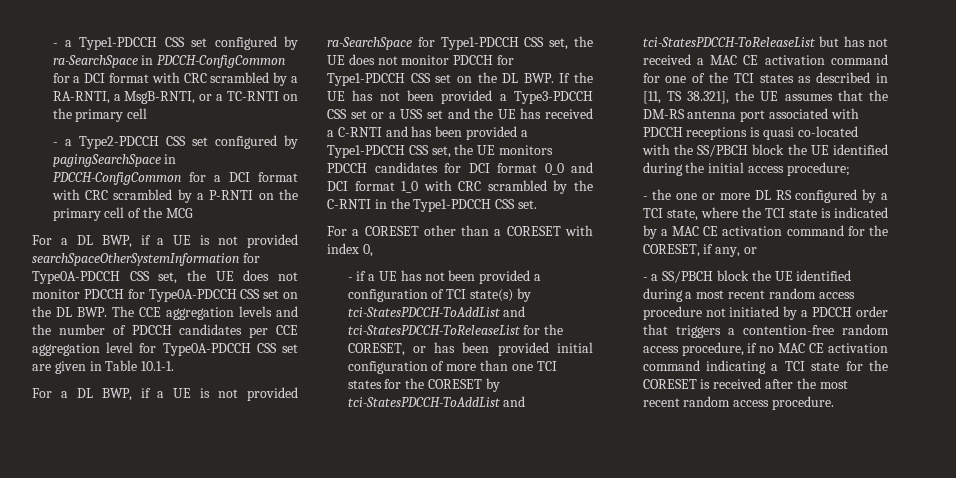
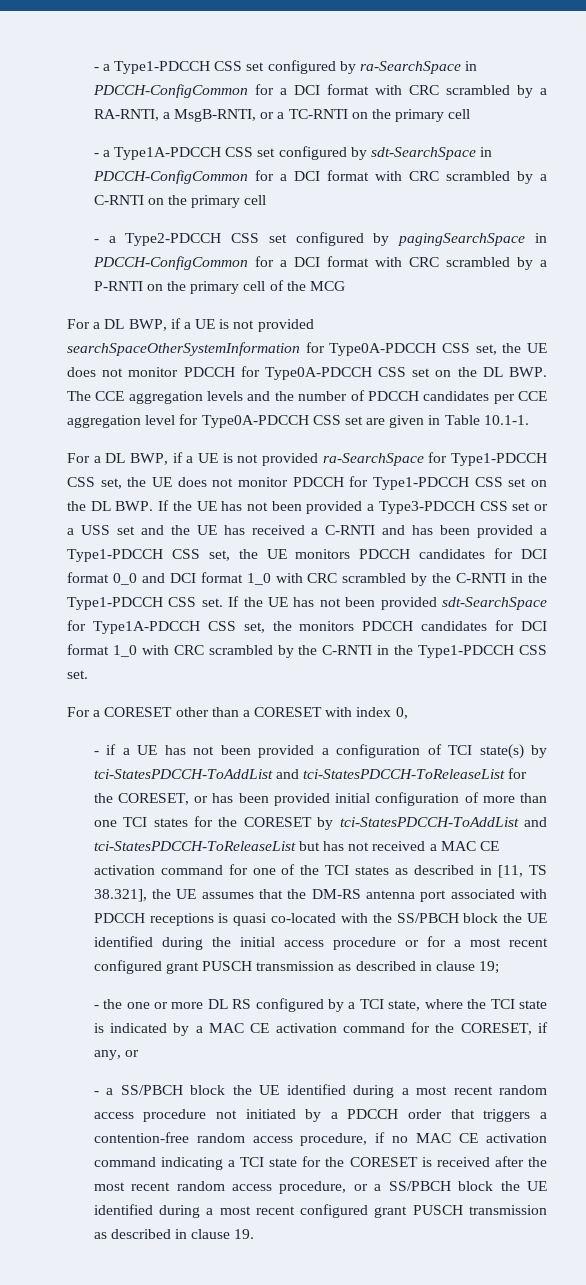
(148, 113) none -> [93,146,493,160] [92,170,547,184] [93,195,267,208] // - a Type1A-PDCCH CSS set configured by sdt-SearchSpace in PDCCH-ConfigCommon for a DCI format with CRC scrambled by a C-RNTI on the primary cell
(537, 204) none -> [228,596,547,610] [67,620,548,634] [67,644,548,658] [67,670,88,679] If the UE has not been provided sdt-SearchSpace for Type1A-PDCCH CSS set, the monitors PDCCH candidates for DCI format 1_0 with CRC scrambled by the C-RNTI in the Type1-PDCCH CSS set.
[786,162,850,176] procedure; -> [332,936,548,950] [93,960,500,974] procedure or for a most recent configured grant PUSCH transmission as described in clause 19;
[771,396,834,410] procedure. -> [279,1181,548,1194] [93,1204,547,1218] [93,1229,255,1239] procedure, or a SS/PBCH block the UE identified during a most recent configured grant PUSCH transmission as described in clause 19.

